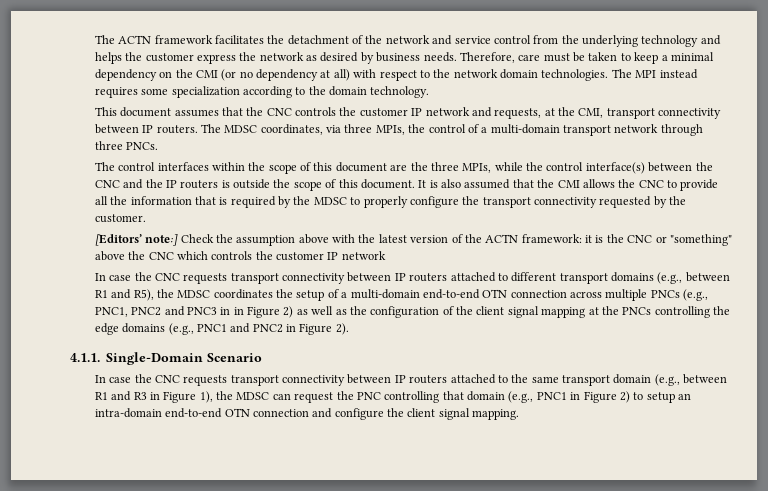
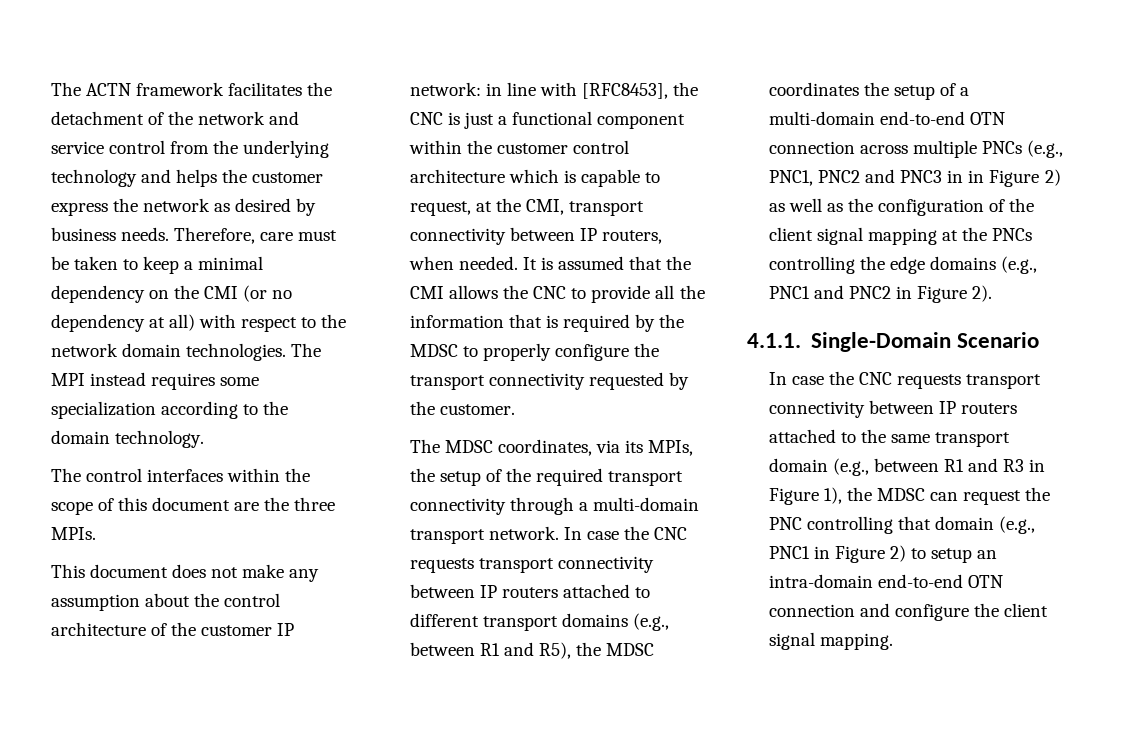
[94,107,722,119] [94,124,703,136] [94,141,159,150] // This document assumes that the CNC controls the customer IP network and requests, at the CMI, transport connectivity between IP routers. The MDSC coordinates, via three MPIs, the control of a multi-domain transport network through three PNCs. -> (204, 439) none
[462,162,713,174] [94,179,415,191] MPIs, while the control interface(s) between the CNC and the IP routers is outside the scope of this document. -> [50,527,96,540] [50,564,320,582] [50,593,281,611] [50,622,295,636] [409,82,699,99] [409,111,686,129] [408,140,630,154] [409,169,661,187] [409,198,645,216] [409,227,663,245] [408,256,518,270] MPIs. // This document does not make any assumption about the control architecture of the customer IP network: in line with [RFC8453], the CNC is just a functional component within the customer control architecture which is capable to request, at the CMI, transport connectivity between IP routers, when needed.
[440,179,461,188] also -> (554, 263) none
[94,234,732,246] [94,251,386,261] [Editors’ note:] Check the assumption above with the latest version of the ACTN framework: it is the CNC or "something" above the CNC which controls the customer IP network // -> [409,439,694,456] [409,468,684,486] [409,497,700,515] [409,526,559,544] The MDSC coordinates, via its MPIs, the setup of the required transport connectivity through a multi-domain transport network.

